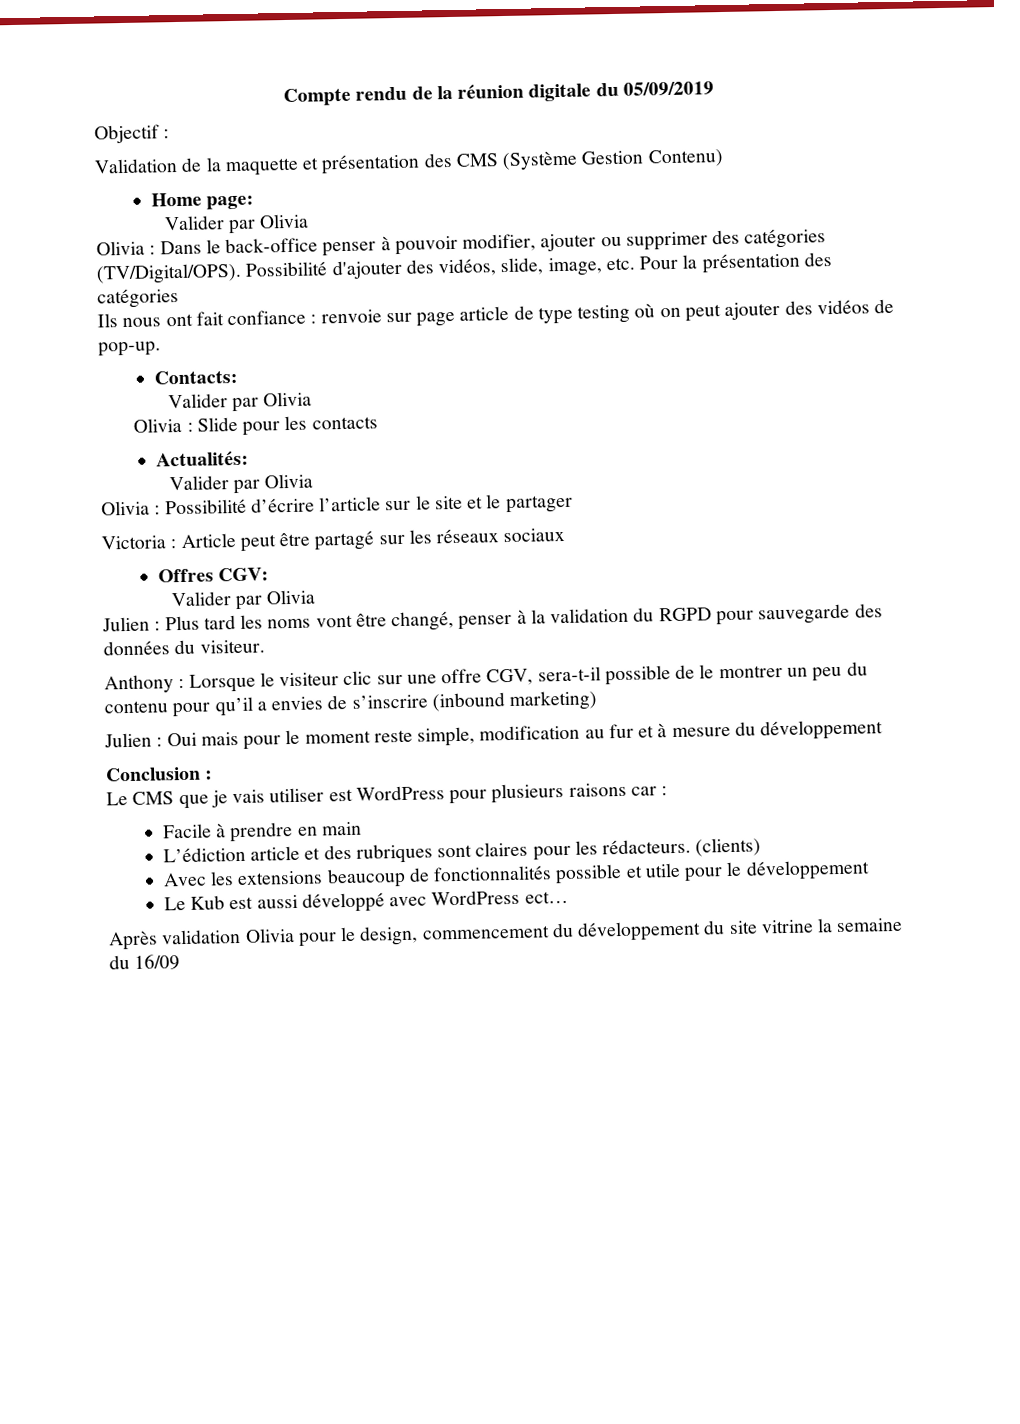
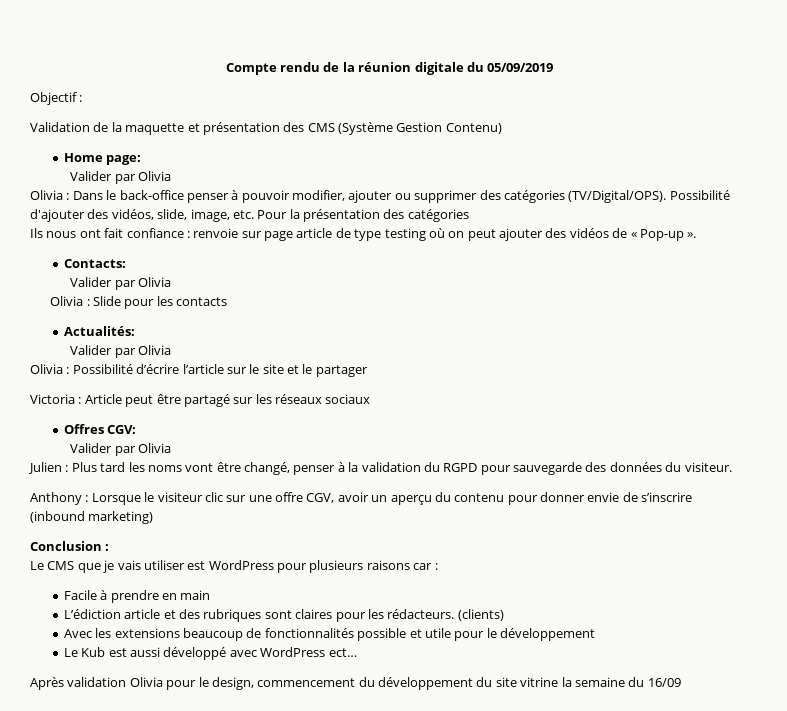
[98,341,161,357] pop-up. -> [630,229,697,241] « Pop-up ».
[537,661,868,686] [104,690,598,718] [104,719,884,750] sera-t-il possible de le montrer un peu du contenu pour qu’il a envies de s’inscrire (inbound marketing) // Julien : Oui mais pour le moment reste simple, modification au fur et à mesure du développement -> [337,492,693,505] [30,511,154,524] avoir un aperçu du contenu pour donner envie de s’inscrire (inbound marketing)

